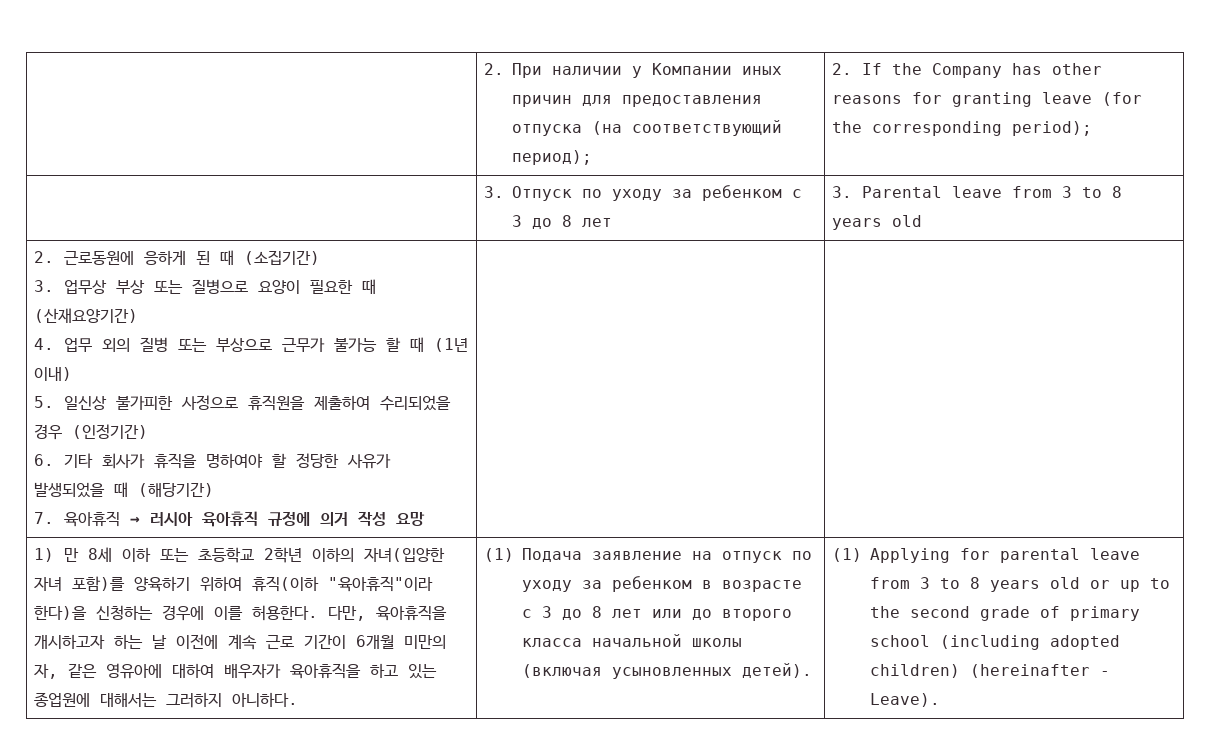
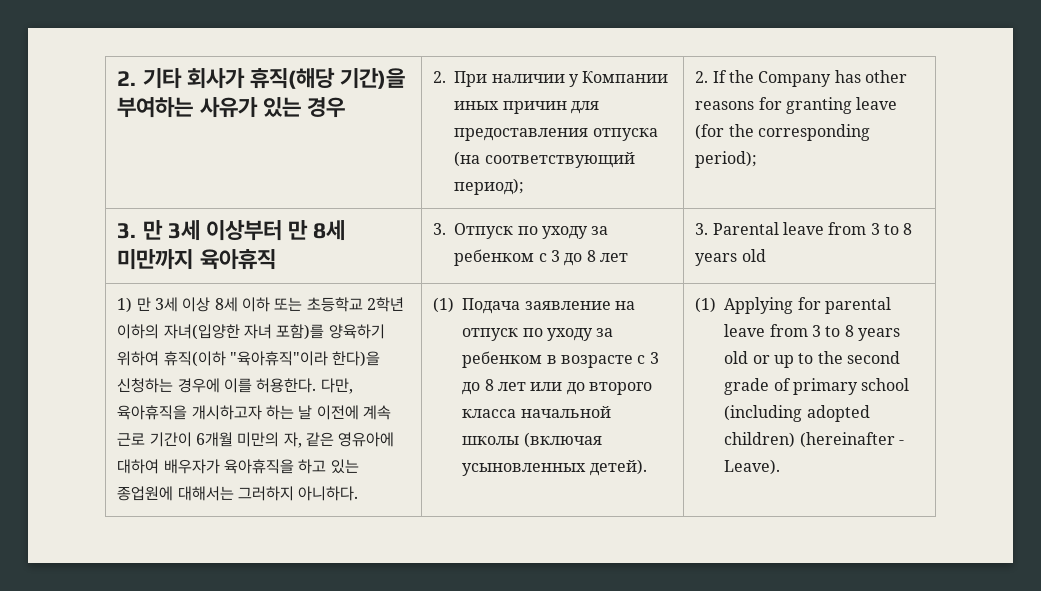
(484, 69) none -> [117,68,405,89] [117,97,345,118] 2. 기타 회사가 휴직(해당 기간)을 부여하는 사유가 있는 경우
(1093, 128) none -> [117,220,345,241] [117,249,276,270] 3. 만 3세 이상부터 만 8세 미만까지 육아휴직
[34,250,321,265] [34,279,377,294] [34,308,139,323] [34,337,469,352] [34,367,73,381] [34,395,452,411] [34,424,149,440] [34,453,392,469] [34,482,215,498] [34,511,426,527] // 2. 근로동원에 응하게 된 때 (소집기간) // 3. 업무상 부상 또는 질병으로 요양이 필요한 때 (산재요양기간) // 4. 업무 외의 질병 또는 부상으로 근무가 불가능 할 때 (1년 이내) // 5. 일신상 불가피한 사정으로 휴직원을 제출하여 수리되었을 경우 (인정기간) // 6. 기타 회사가 휴직을 명하여야 할 정당한 사유가 발생되었을 때 (해당기간) // 7. 육아휴직 → 러시아 육아휴직 규정에 의거 작성 요망 | | -> (766, 255) none
(80, 555) none -> [155,297,211,312] 3세 이상

